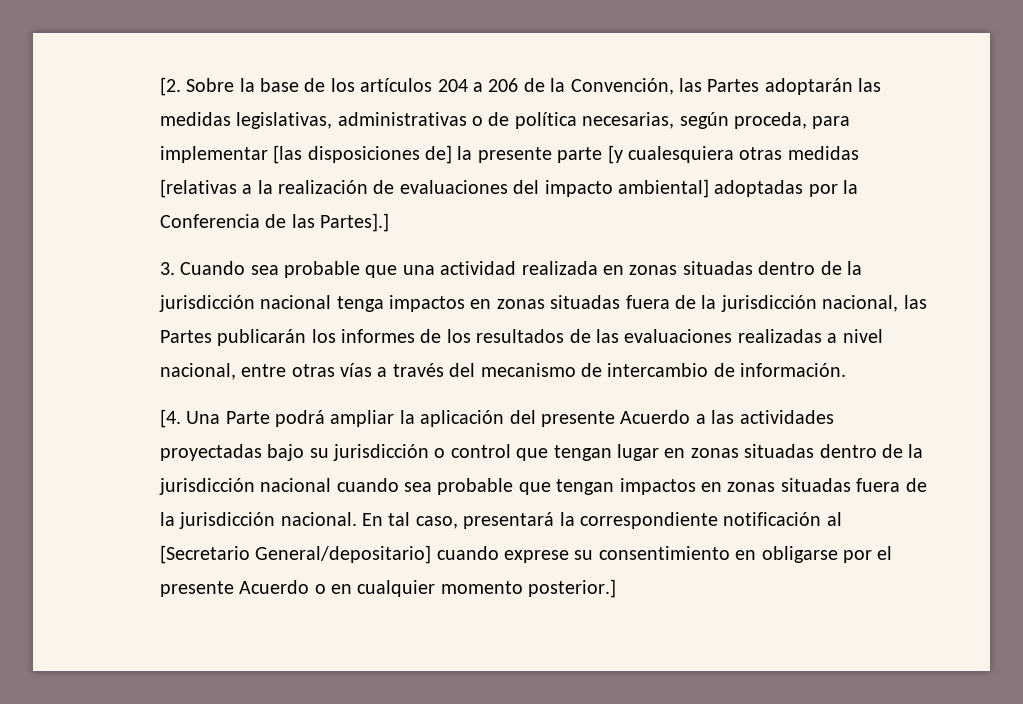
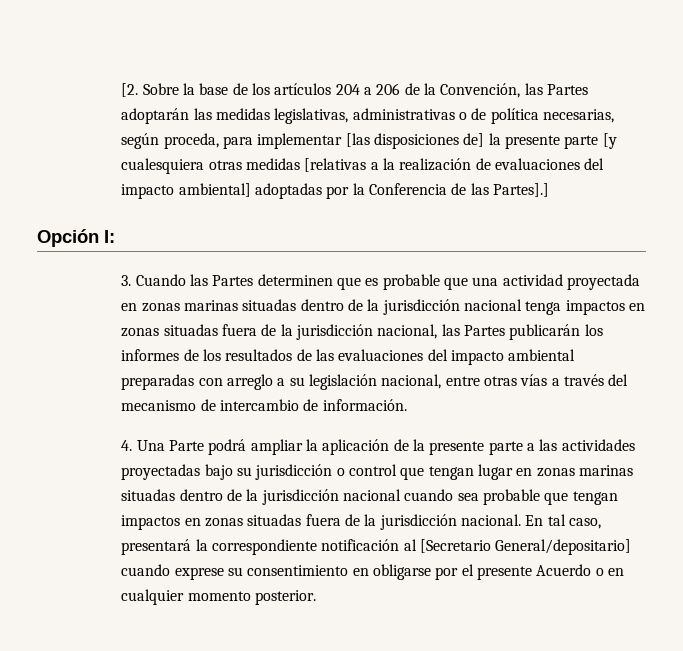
(389, 222) none -> [37,229,115,247] // Opción I:
[250,265,279,275] sea -> [190,274,379,290] las Partes determinen que es
[521,261,678,275] realizada en zonas -> [566,274,640,290] [121,300,239,312] proyectada en zonas marinas
[737,329,883,343] realizadas a nivel -> [427,349,576,365] [121,374,377,390] del impacto ambiental preparadas con arreglo a su legislación
[159,409,181,428] [4. -> [121,440,133,451] 4.
[509,410,691,427] del presente Acuerdo -> [393,439,523,455] de la presente parte
(739, 453) none -> [578,465,633,476] marinas
[528,579,617,598] posterior.] -> [255,590,317,605] posterior.

